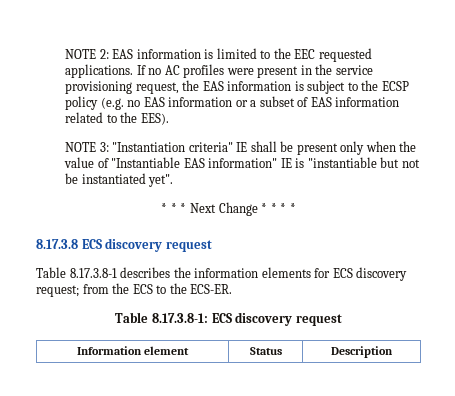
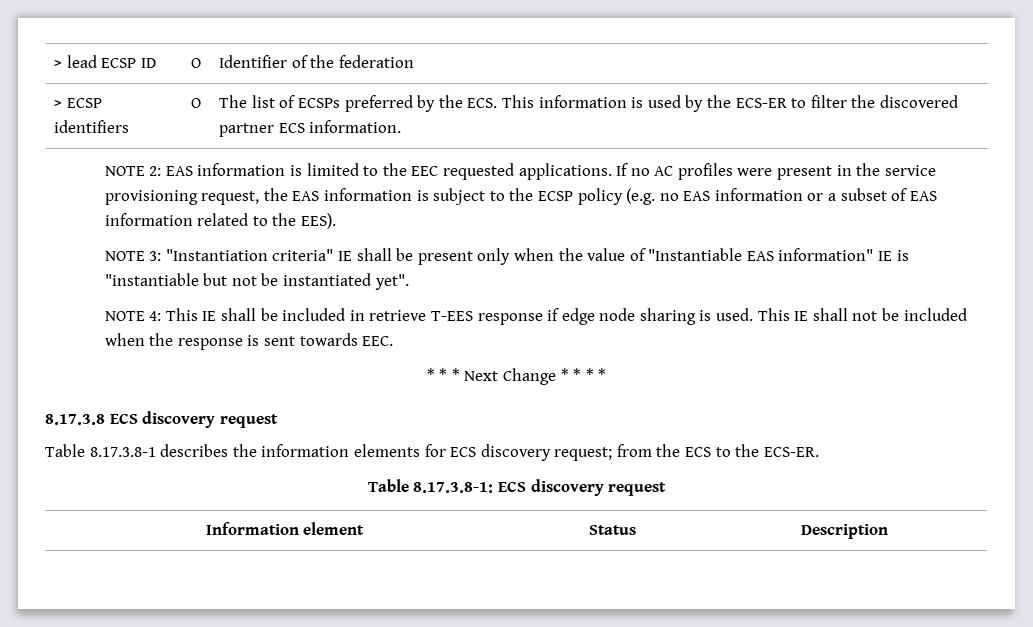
(65, 54) none -> [54,55,157,68] [190,58,201,68] [219,55,415,68] [54,98,102,108] [54,120,130,133] [190,98,201,108] [219,95,958,112] [219,120,402,137] > lead ECSP ID | O | Identifier of the federation // > ECSP identifiers | O | The list of ECSPs preferred by the ECS. This information is used by the ECS-ER to filter the discovered partner ECS information. //
(174, 180) none -> [104,308,967,325] [104,333,394,350] // NOTE 4: This IE shall be included in retrieve T-EES response if edge node sharing is used. This IE shall not be included when the response is sent towards EEC.

